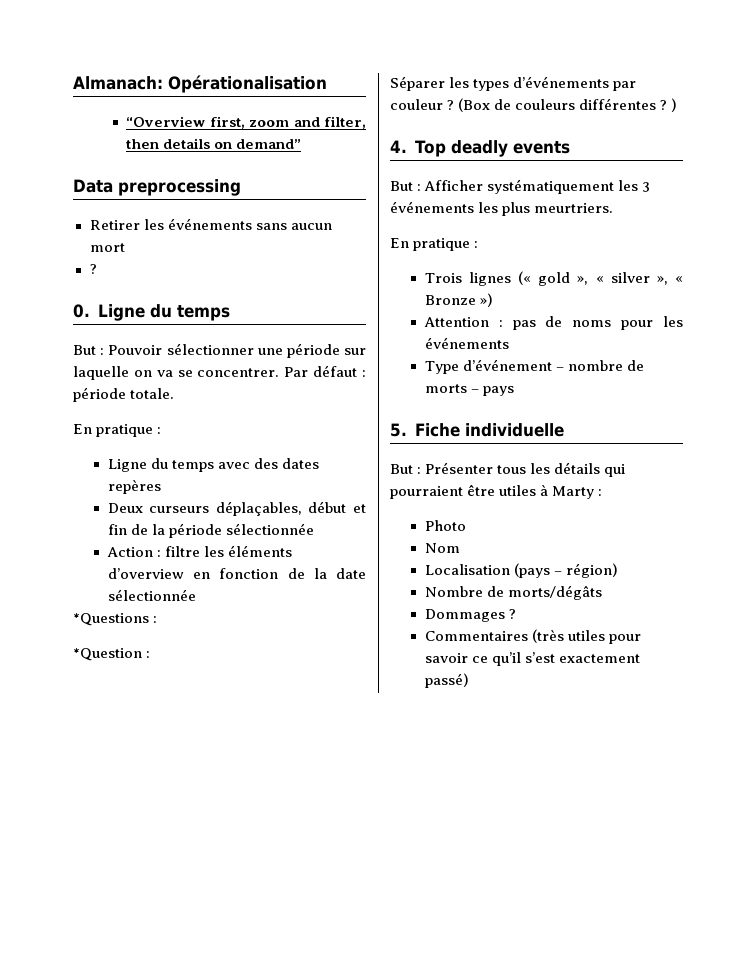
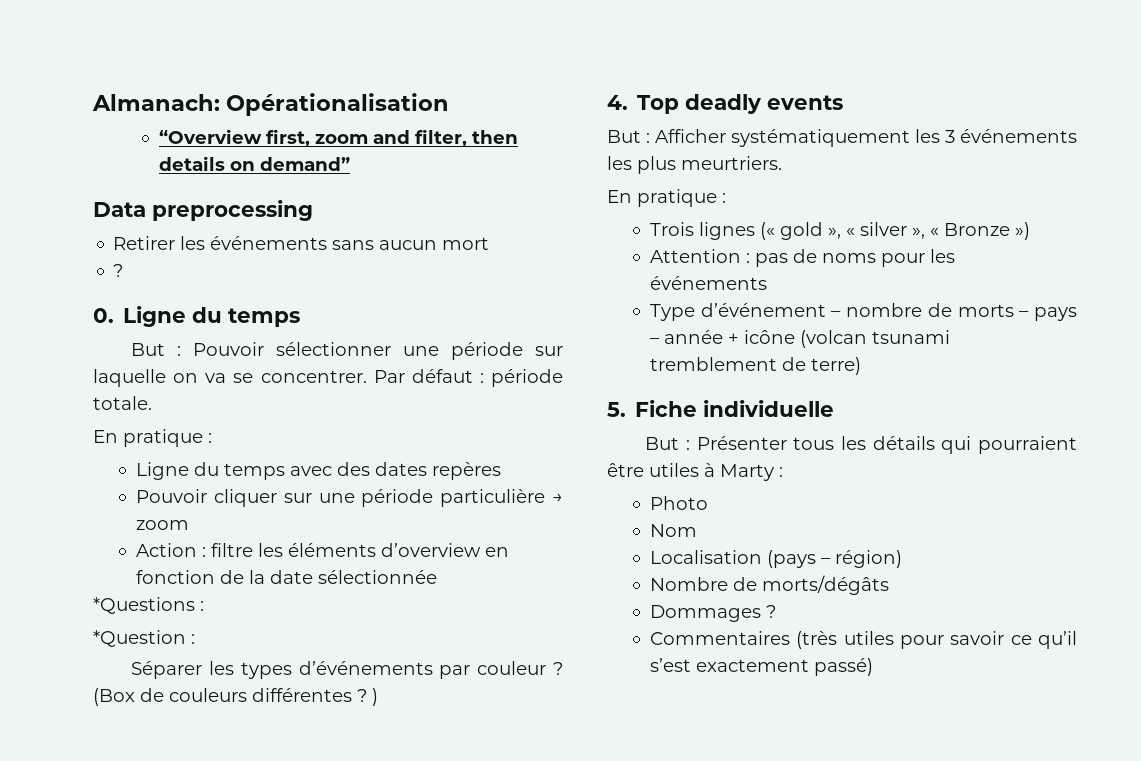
[107,501,367,516] [107,523,314,538] Deux curseurs déplaçables, début et fin de la période sélectionnée -> [136,489,563,507] [136,520,190,530] Pouvoir cliquer sur une période particulière → zoom
(514, 391) none -> [650,330,951,348] [650,357,862,375] – année + icône (volcan tsunami tremblement de terre)

